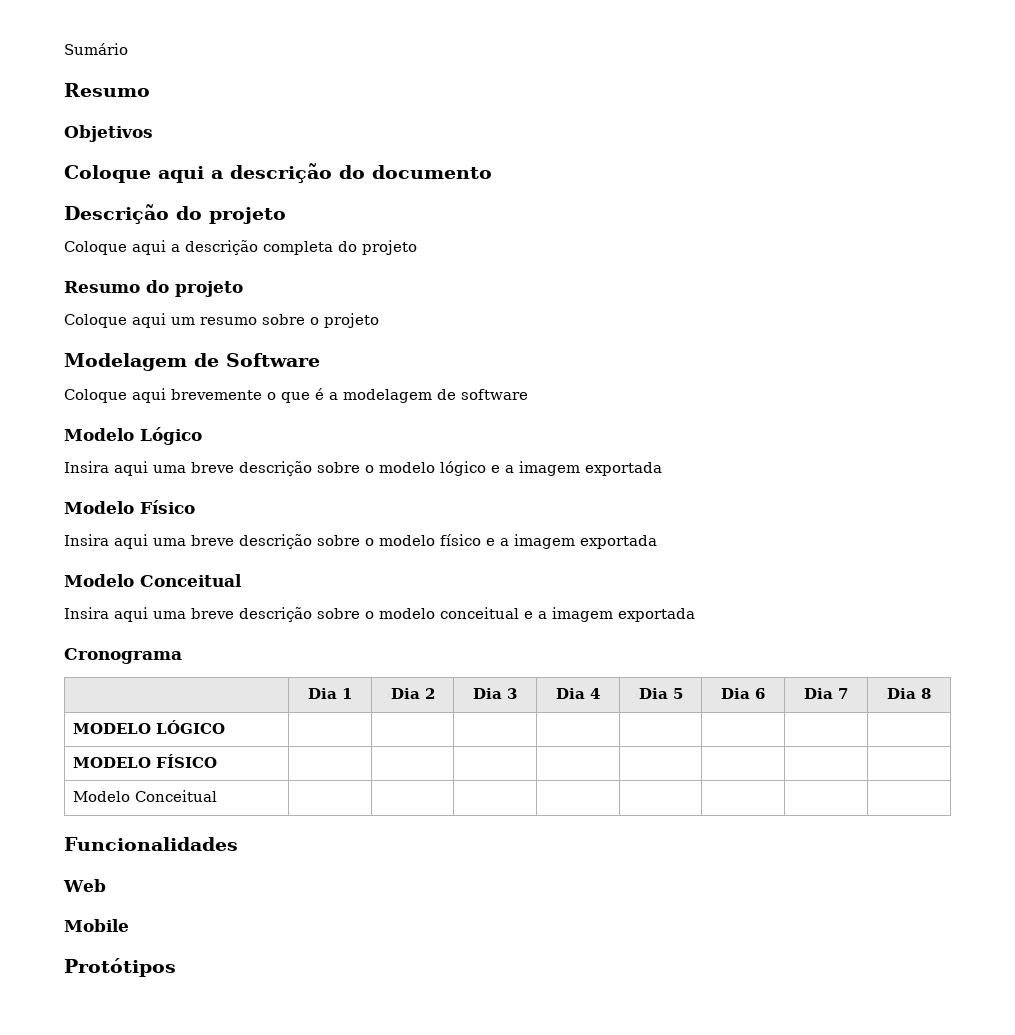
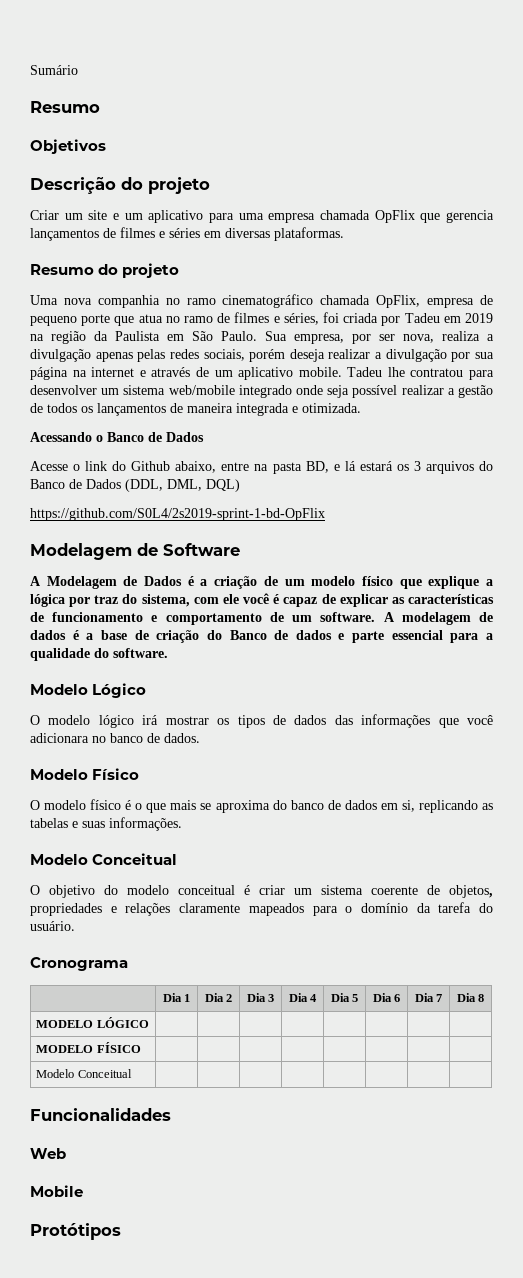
[64,163,492,183] [64,204,286,224] [64,240,417,255] [64,280,243,297] [64,313,379,328] [64,353,320,371] [64,388,528,403] [64,427,202,445] [64,461,662,476] [64,500,195,514] [64,534,657,549] [64,574,242,587] [64,607,695,622] Coloque aqui a descrição do documento // Descrição do projeto // Coloque aqui a descrição completa do projeto // Resumo do projeto // Coloque aqui um resumo sobre o projeto // Modelagem de Software // Coloque aqui brevemente o que é a modelagem de software // Modelo Lógico // Insira aqui uma breve descrição sobre o modelo lógico e a imagem exportada // Modelo Físico // Insira aqui uma breve descrição sobre o modelo físico e a imagem exportada // Modelo Conceitual // Insira aqui uma breve descrição sobre o modelo conceitual e a imagem exportada -> [30,177,210,194] [30,210,495,223] [30,227,344,241] [30,263,180,278] [30,294,494,308] [30,312,493,326] [30,331,494,344] [30,349,494,362] [30,367,494,380] [30,385,493,398] [30,403,361,416] [30,432,204,442] [30,461,493,474] [30,479,240,492] [30,508,325,521] [30,543,240,560] [30,576,493,589] [30,593,494,607] [30,612,494,625] [30,630,494,643] [30,648,168,661] [30,683,147,698] [30,714,494,728] [30,733,200,743] [30,768,140,780] [30,799,493,813] [30,817,182,831] [30,853,178,865] [30,885,493,898] [30,902,493,916] [30,921,75,931] Descrição do projeto // Criar um site e um aplicativo para uma empresa chamada OpFlix que gerencia lançamentos de filmes e séries em diversas plataformas. // Resumo do projeto // Uma nova companhia no ramo cinematográfico chamada OpFlix, empresa de pequeno porte que atua no ramo de filmes e séries, foi criada por Tadeu em 2019 na região da Paulista em São Paulo. Sua empresa, por ser nova, realiza a divulgação apenas pelas redes sociais, porém deseja realizar a divulgação por sua página na internet e através de um aplicativo mobile. Tadeu lhe contratou para desenvolver um sistema web/mobile integrado onde seja possível realizar a gestão de todos os lançamentos de maneira integrada e otimizada. // Acessando o Banco de Dados // Acesse o link do Github abaixo, entre na pasta BD, e lá estará os 3 arquivos do Banco de Dados (DDL, DML, DQL) // https://github.com/S0L4/2s2019-sprint-1-bd-OpFlix // Modelagem de Software // A Modelagem de Dados é a criação de um modelo físico que explique a lógica por traz do sistema, com ele você é capaz de explicar as características de funcionamento e comportamento de um software. A modelagem de dados é a base de criação do Banco de dados e parte essencial para a qualidade do software. // Modelo Lógico // O modelo lógico irá mostrar os tipos de dados das informações que você adicionara no banco de dados. // Modelo Físico // O modelo físico é o que mais se aproxima do banco de dados em si, replicando as tabelas e suas informações. // Modelo Conceitual // O objetivo do modelo conceitual é criar um sistema coerente de objetos, propriedades e relações claramente mapeados para o domínio da tarefa do usuário.

